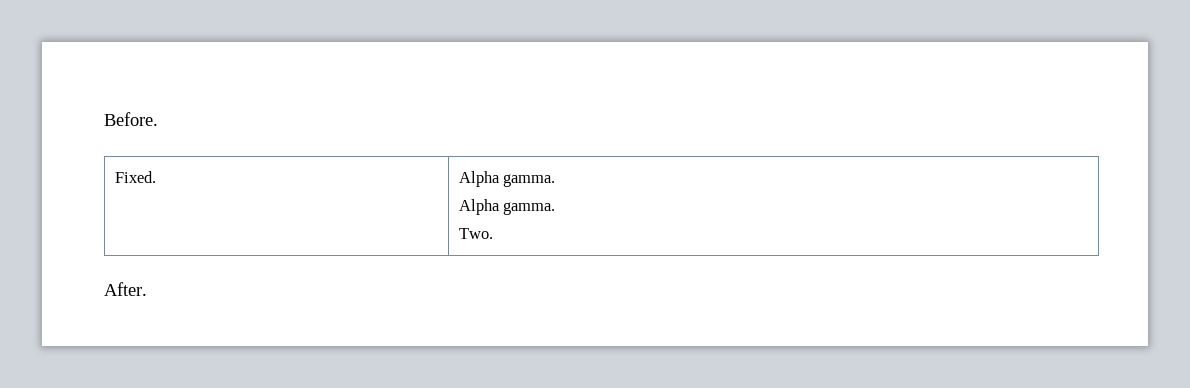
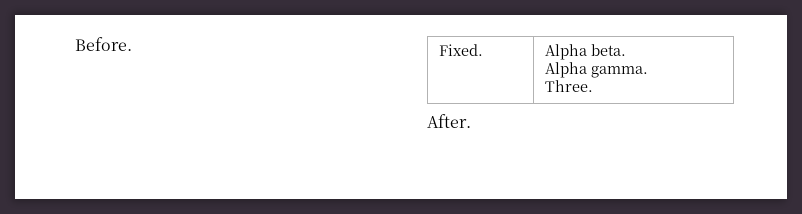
[503,174,556,187] [459,199,556,215] [459,228,494,239] gamma. // Alpha gamma. // Two. -> [590,44,626,56] [544,62,648,78] [544,80,593,92] beta. // Alpha gamma. // Three.

